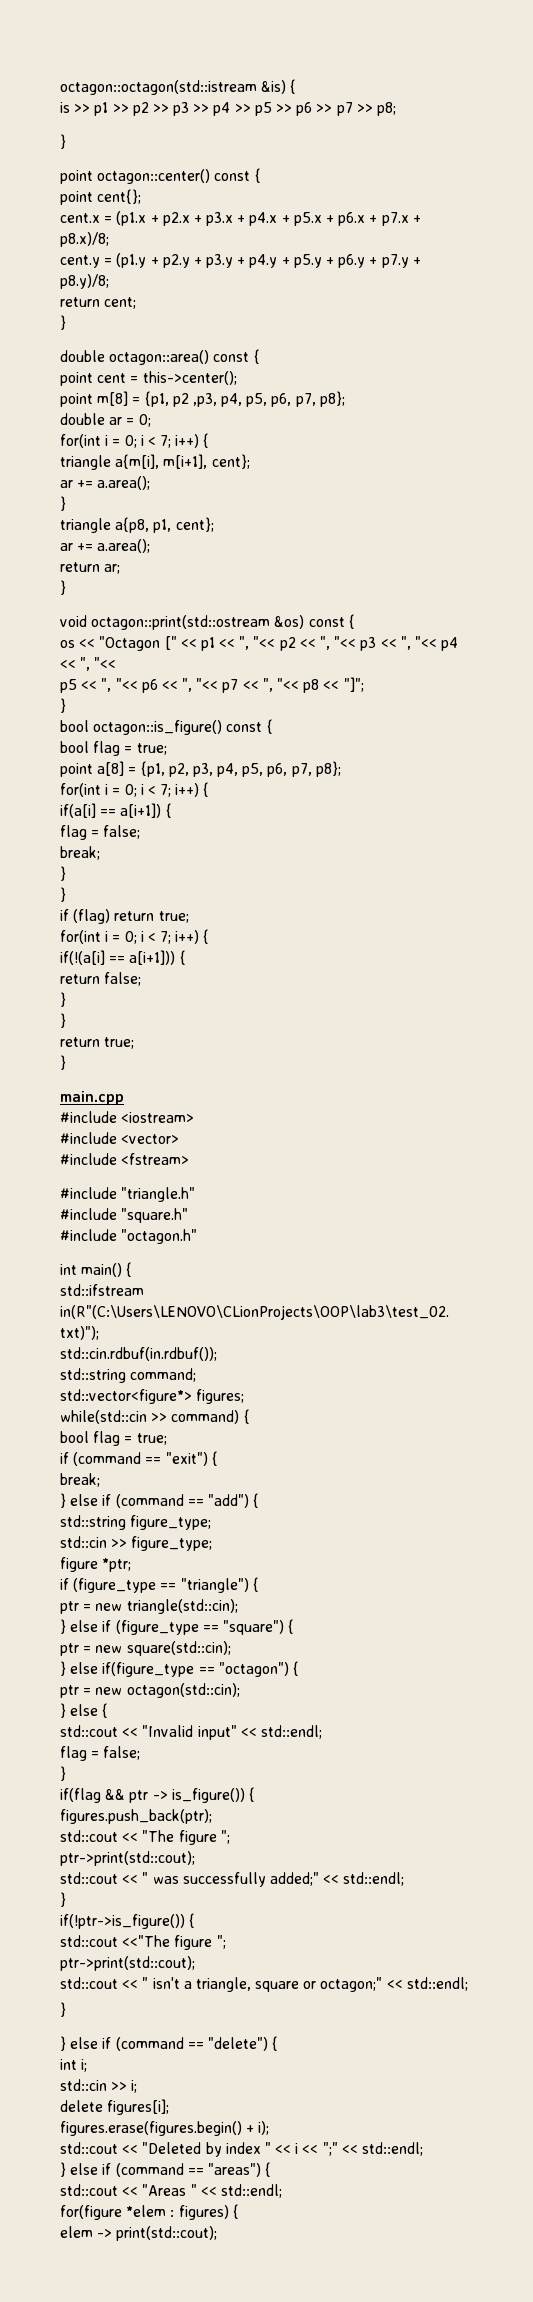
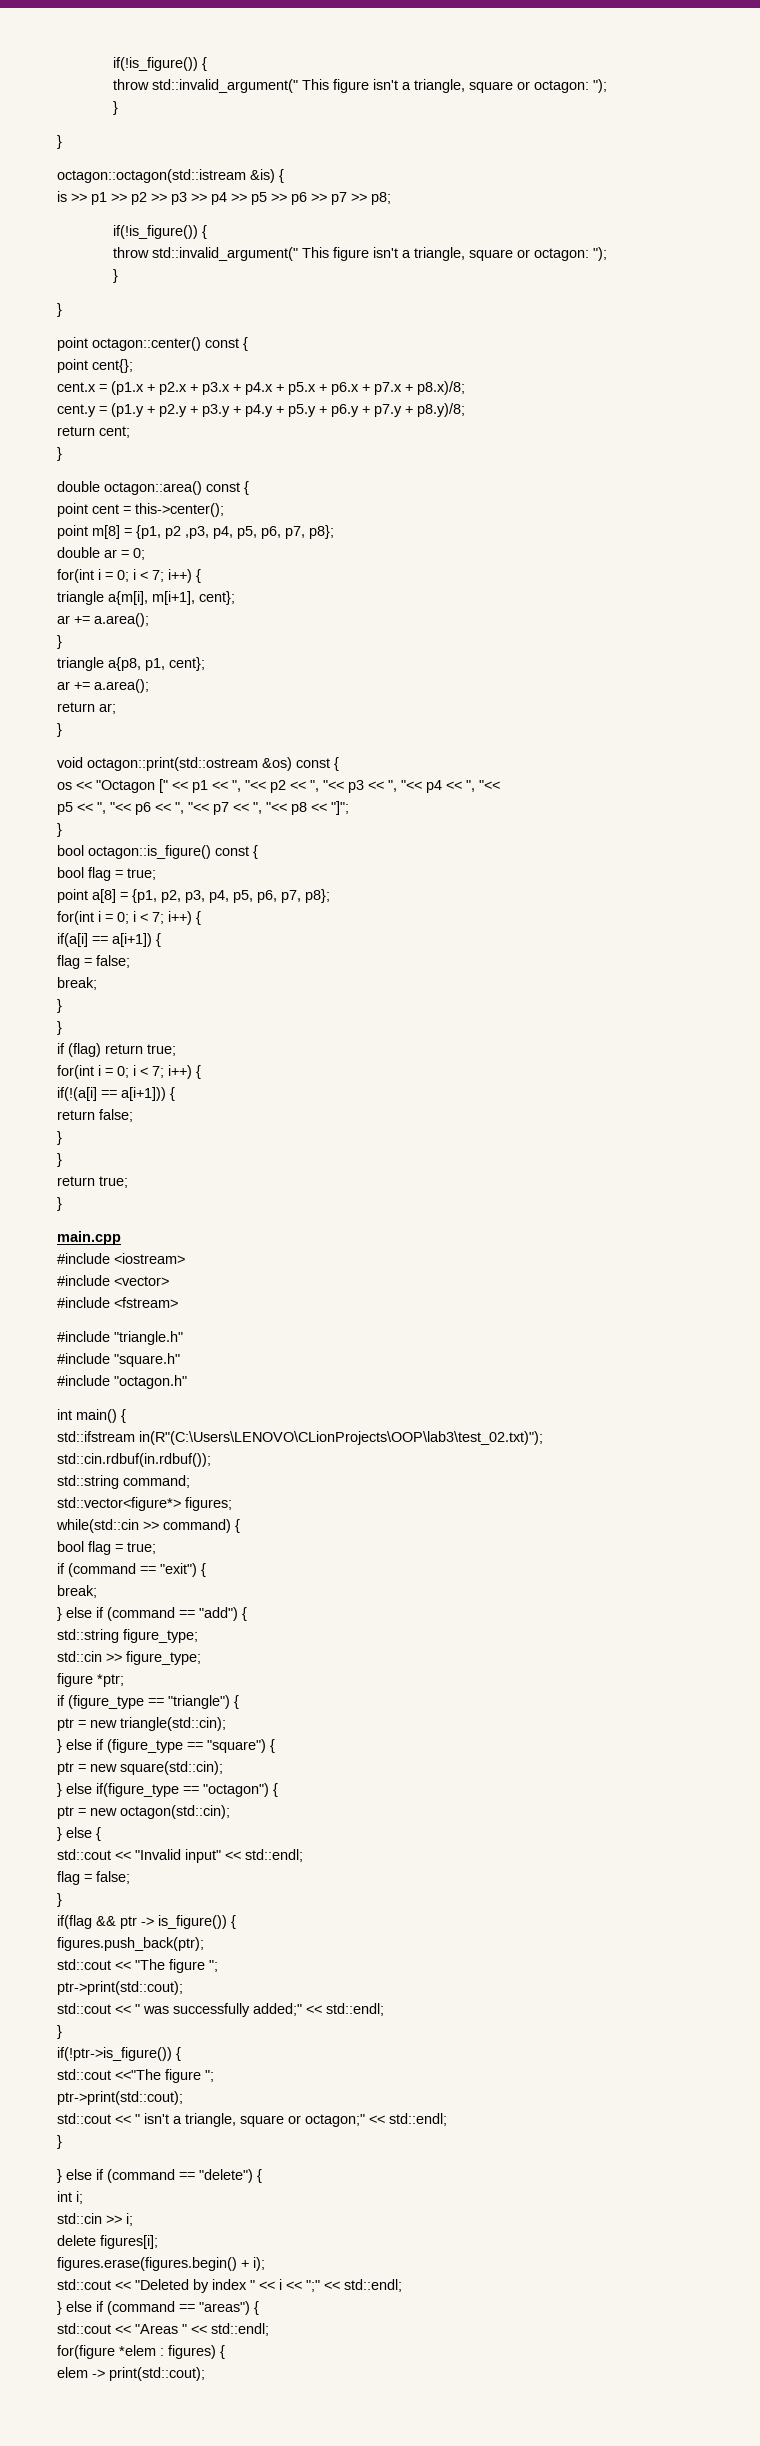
(60, 87) none -> [113,57,208,71] [113,79,608,93] [113,101,119,115] [57,135,62,149] if(!is_figure()) { // throw std::invalid_argument(" This figure isn't a triangle, square or octagon: "); // } // } //
(396, 109) none -> [113,225,208,239] [113,247,608,261] [113,269,119,283] // if(!is_figure()) { // throw std::invalid_argument(" This figure isn't a triangle, square or octagon: "); // }

